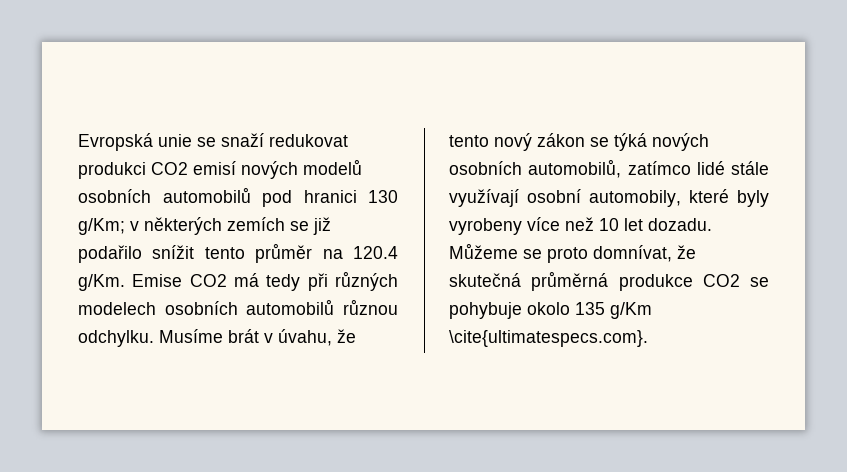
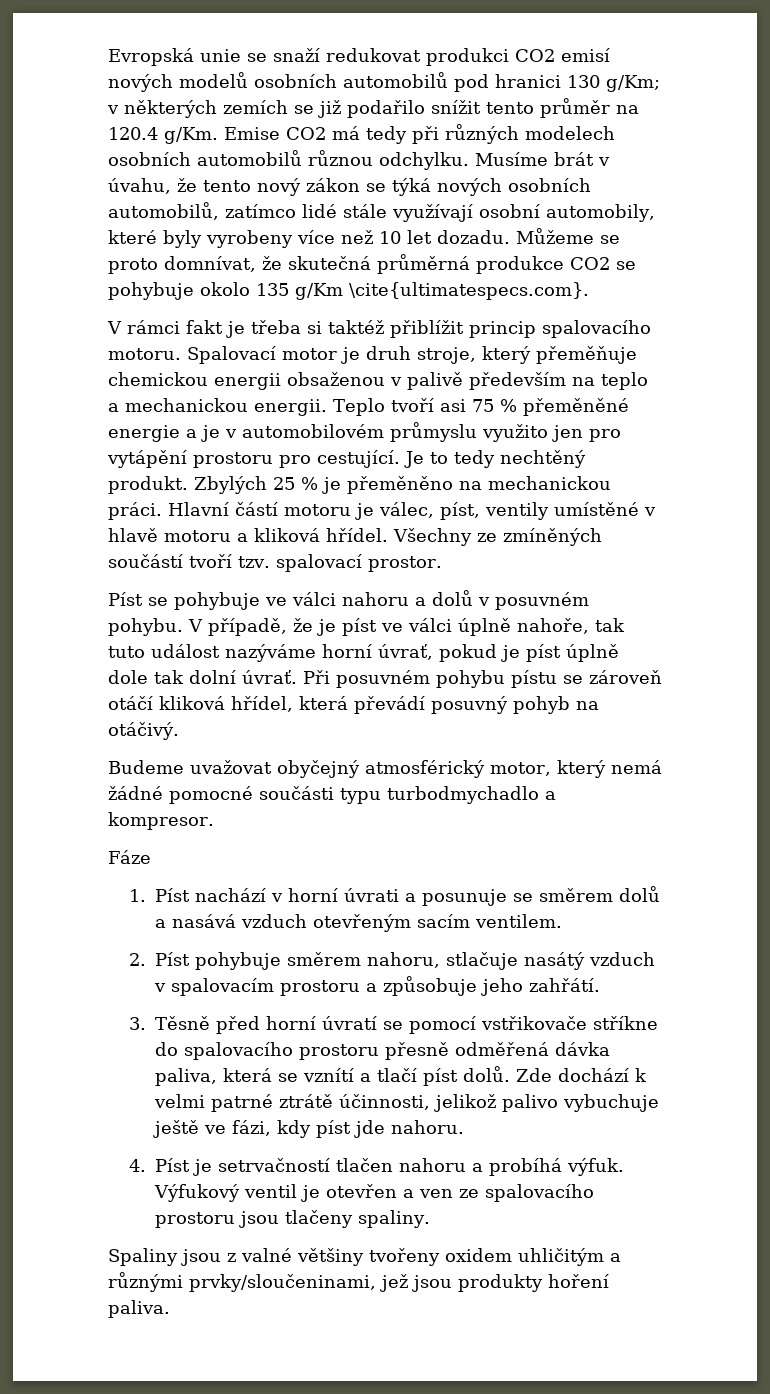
(648, 338) none -> [107,320,651,338] [108,346,637,364] [108,372,648,390] [108,398,629,416] [108,422,621,442] [107,450,586,468] [108,476,611,494] [108,502,656,520] [108,528,602,546] [108,554,442,572] [108,590,589,610] [108,618,625,636] [108,644,619,662] [108,670,662,688] [108,696,599,714] [108,722,179,740] [108,760,662,778] [108,786,556,804] [108,812,214,830] [108,850,151,864] [128,886,660,906] [154,914,562,932] [128,952,655,970] [153,976,600,996] [128,1016,658,1034] [154,1042,610,1060] [154,1066,647,1086] [153,1094,659,1112] [152,1120,464,1138] [128,1158,624,1176] [153,1184,594,1202] [154,1210,430,1228] [108,1248,621,1266] [108,1272,609,1292] [108,1300,170,1318] // V rámci fakt je třeba si taktéž přiblížit princip spalovacího motoru. Spalovací motor je druh stroje, který přeměňuje chemickou energii obsaženou v palivě především na teplo a mechanickou energii. Teplo tvoří asi 75 % přeměněné energie a je v automobilovém průmyslu využito jen pro vytápění prostoru pro cestující. Je to tedy nechtěný produkt. Zbylých 25 % je přeměněno na mechanickou práci. Hlavní částí motoru je válec, píst, ventily umístěné v hlavě motoru a kliková hřídel. Všechny ze zmíněných součástí tvoří tzv. spalovací prostor. // Píst se pohybuje ve válci nahoru a dolů v posuvném pohybu. V případě, že je píst ve válci úplně nahoře, tak tuto událost nazýváme horní úvrať, pokud je píst úplně dole tak dolní úvrať. Při posuvném pohybu pístu se zároveň otáčí kliková hřídel, která převádí posuvný pohyb na otáčivý. // Budeme uvažovat obyčejný atmosférický motor, který nemá žádné pomocné součásti typu turbodmychadlo a kompresor. // Fáze // 1. Píst nachází v horní úvrati a posunuje se směrem dolů a nasává vzduch otevřeným sacím ventilem. // 2. Píst pohybuje směrem nahoru, stlačuje nasátý vzduch v spalovacím prostoru a způsobuje jeho zahřátí. // 3. Těsně před horní úvratí se pomocí vstřikovače stříkne do spalovacího prostoru přesně odměřená dávka paliva, která se vznítí a tlačí píst dolů. Zde dochází k velmi patrné ztrátě účinnosti, jelikož palivo vybuchuje ještě ve fázi, kdy píst jde nahoru. // 4. Píst je setrvačností tlačen nahoru a probíhá výfuk. Výfukový ventil je otevřen a ven ze spalovacího prostoru jsou tlačeny spaliny. // Spaliny jsou z valné většiny tvořeny oxidem uhličitým a různými prvky/sloučeninami, jež jsou produkty hoření paliva.

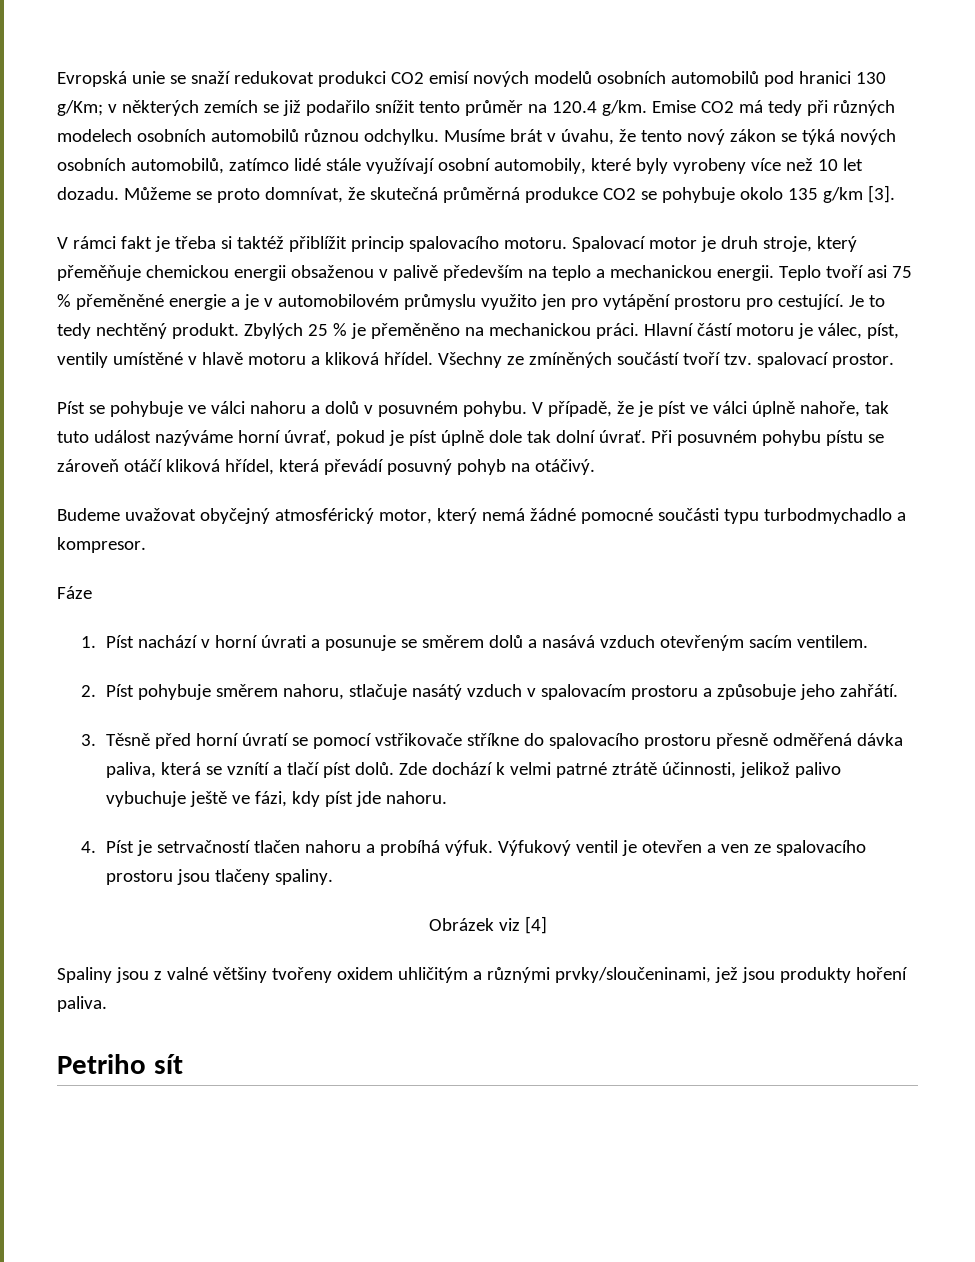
[164,127,218,144] g/Km. -> [601,100,647,116] g/km.
[295,282,589,300] g/Km \cite{ultimatespecs.com}. -> [822,185,895,203] g/km [3].
(430, 1219) none -> [428,916,547,934] // Obrázek viz [4]
(170, 1309) none -> [57,1054,183,1074] // Petriho sít

